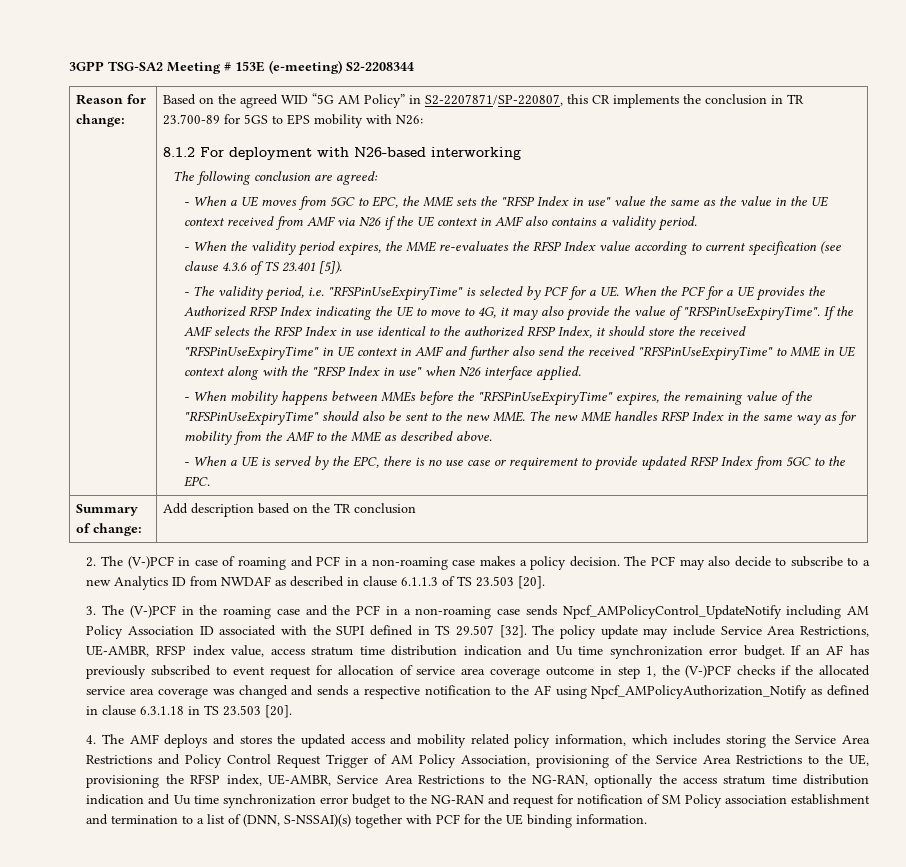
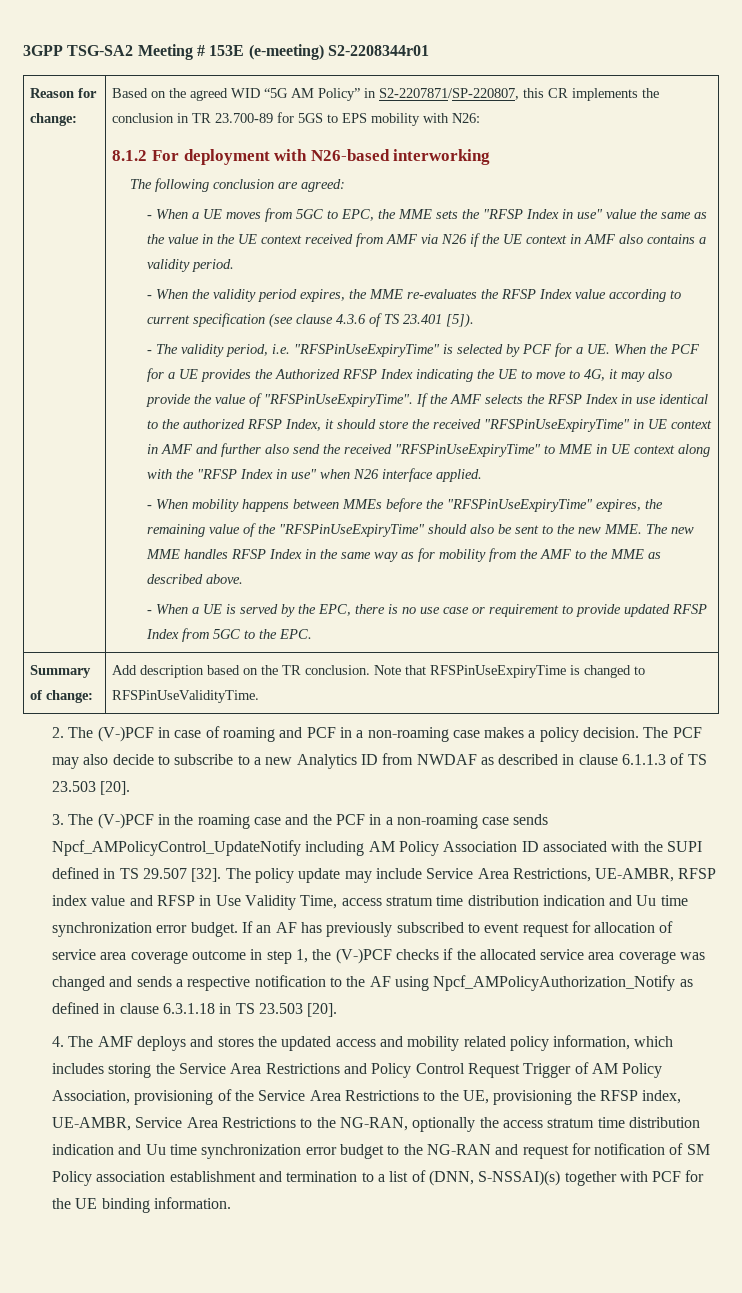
[346,62,414,71] S2-2208344 -> [327,45,429,56] S2-2208344r01
[353,503,416,514] conclusion -> [305,665,646,678] [112,690,260,703] conclusion. Note that RFSPinUseExpiryTime is changed to RFSPinUseValidityTime.
[231,645,265,657] value, -> [91,895,338,910] value and RFSP in Use Validity Time,

